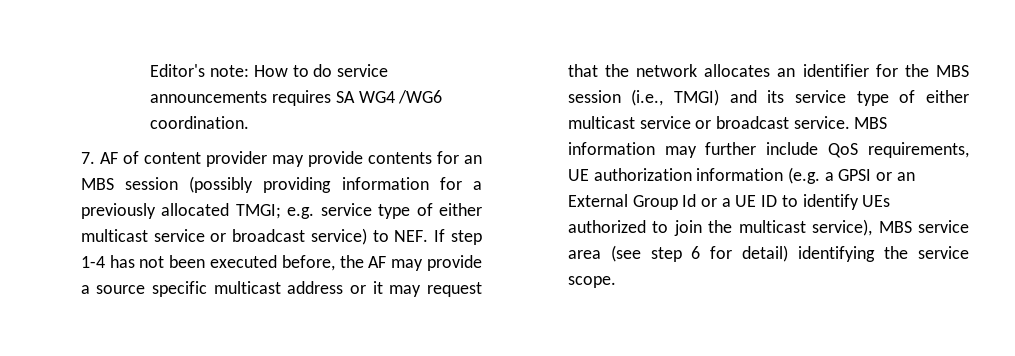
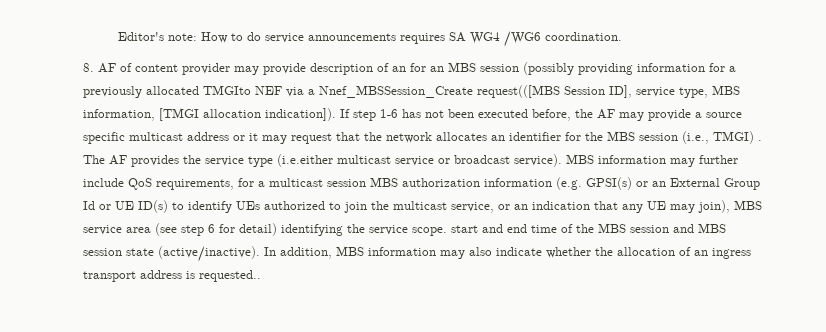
[80,152,95,164] 7. -> [83,63,95,72] 8.
[367,152,432,164] contents -> [310,63,407,75] description of an
[235,203,482,219] [80,228,429,245] TMGI; e.g. service type of either multicast service or broadcast service) to NEF. -> [203,85,741,98] [83,108,337,121] TMGIto NEF via a Nnef_MBSSession_Create request(([MBS Session ID], service type, MBS information, [TMGI allocation indication]).
[80,256,105,268] 1-4 -> [380,109,399,118] 1-6
[729,90,969,106] [567,116,850,129] and its service type of either multicast service or broadcast service. -> [758,140,763,141] [83,154,563,167] . The AF provides the service type (i.e.either multicast service or broadcast service).
[567,169,589,181] UE -> [238,177,399,187] for a multicast session MBS
[824,169,872,181] a GPSI -> [586,177,633,190] GPSI(s)
[721,195,778,207] a UE ID -> [115,200,169,213] UE ID(s)
[812,219,873,236] service), -> [451,200,731,213] service, or an indication that any UE may join),
(616, 282) none -> [451,223,727,233] [83,246,752,262] [83,270,262,282] start and end time of the MBS session and MBS session state (active/inactive). In addition, MBS information may also indicate whether the allocation of an ingress transport address is requested..

